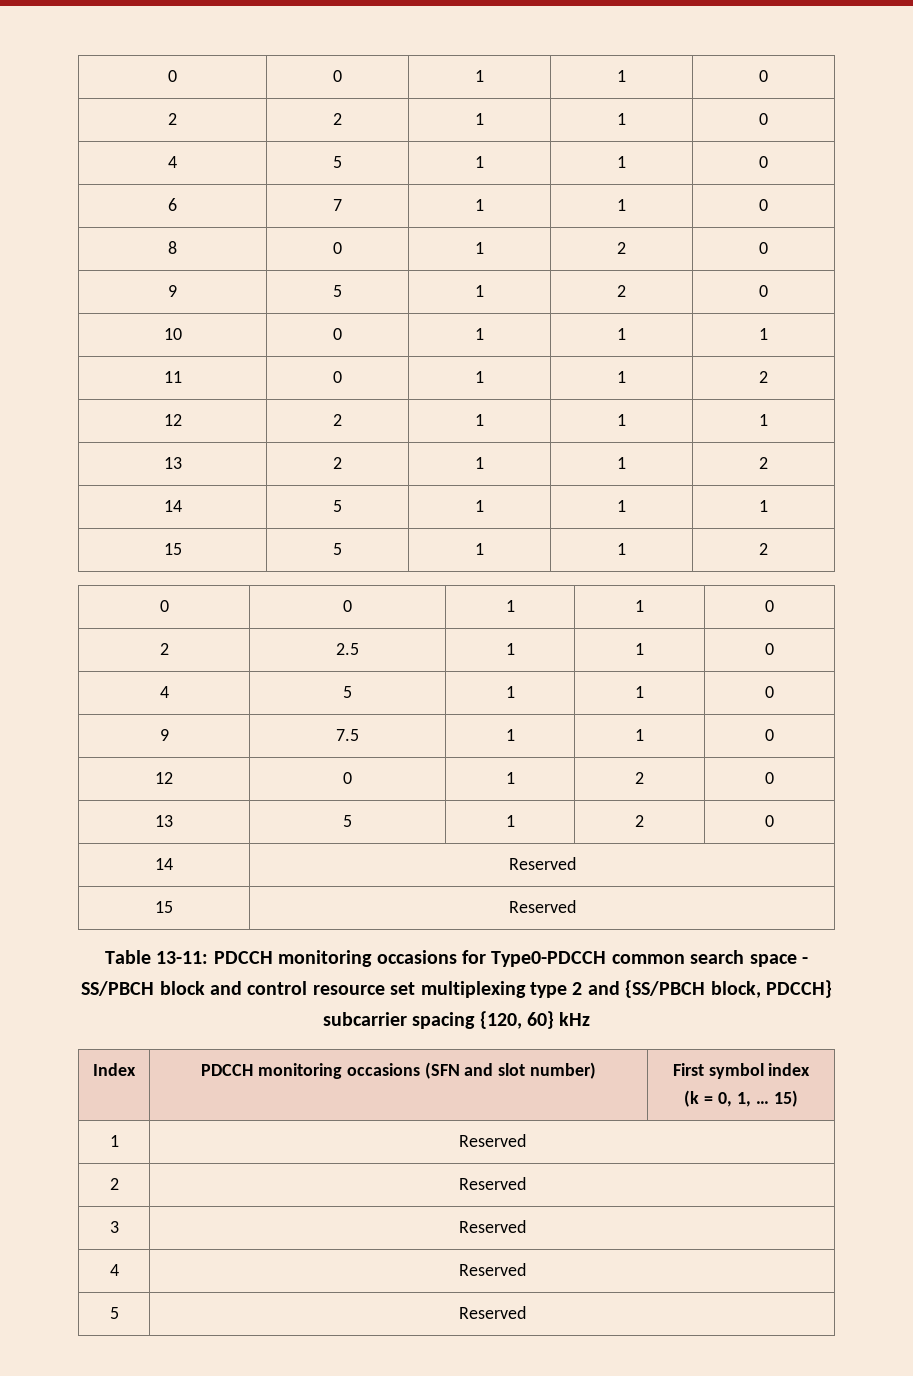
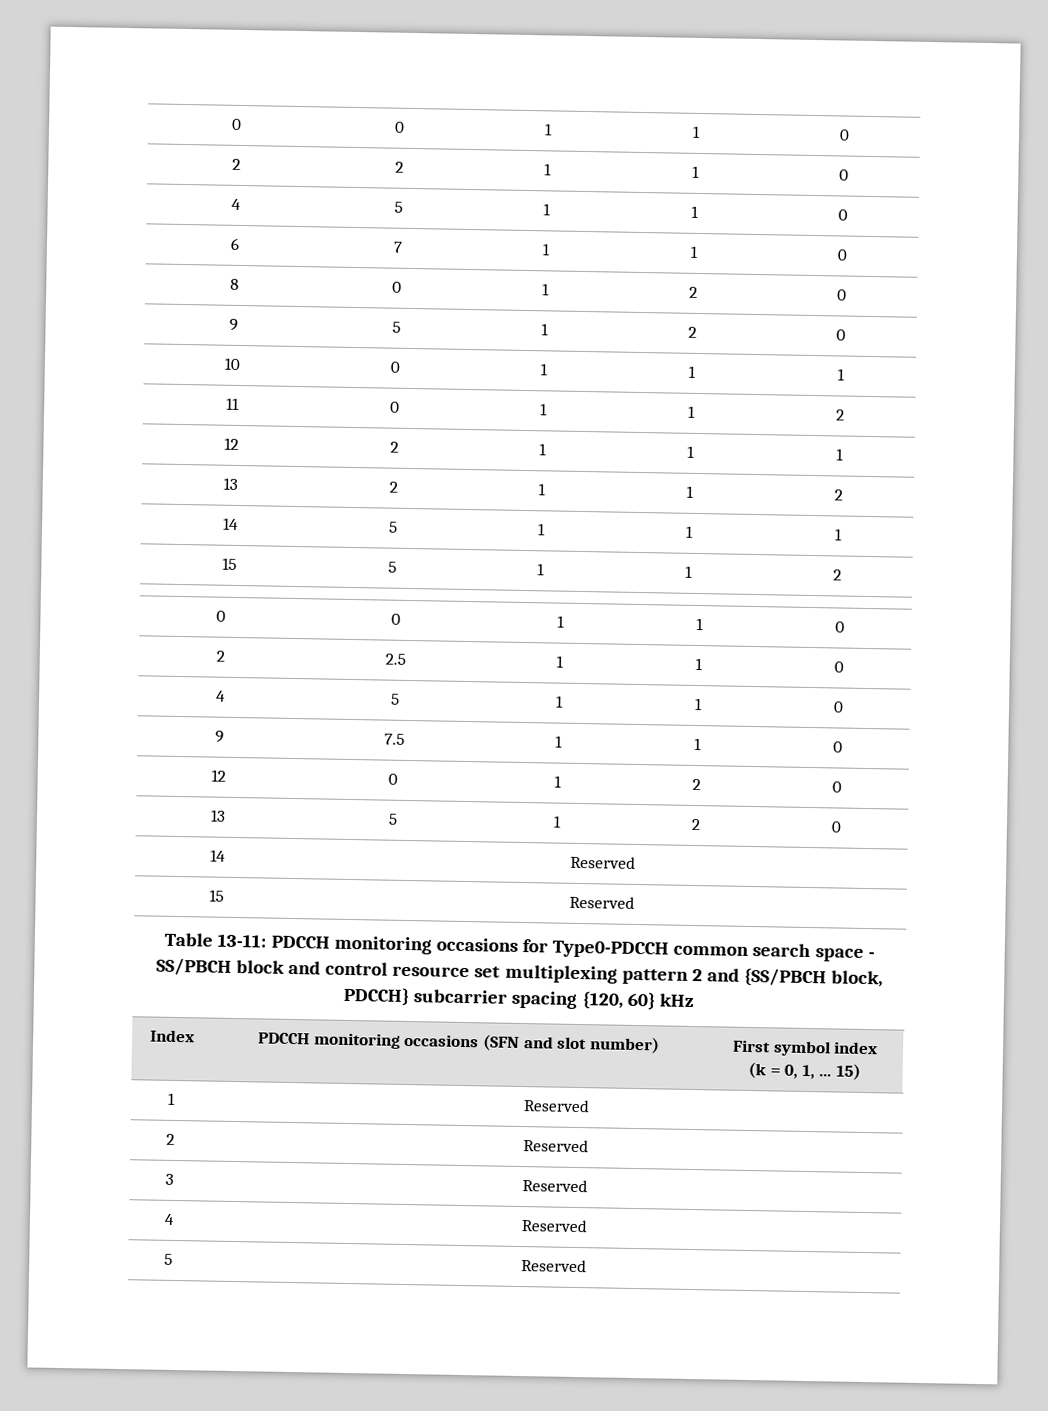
[529,982,567,998] type -> [621,968,689,985] pattern

